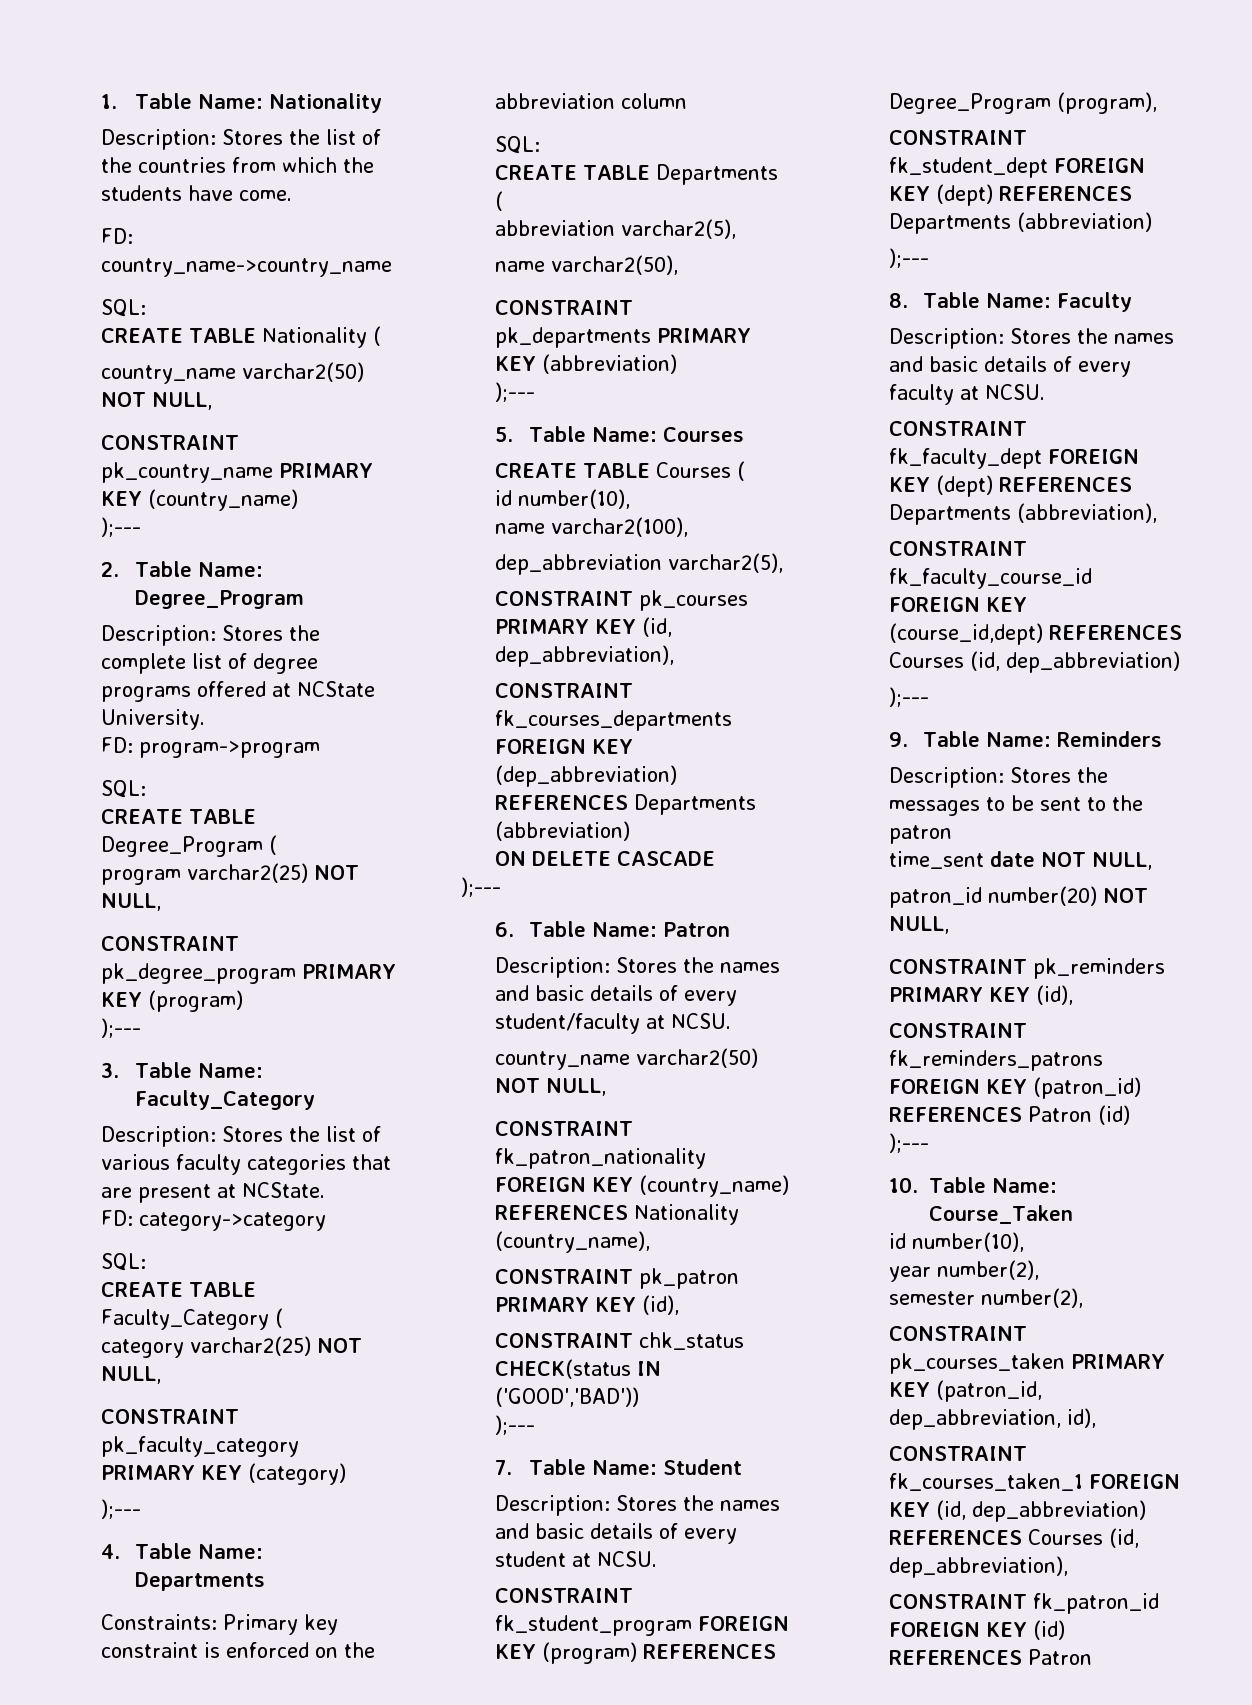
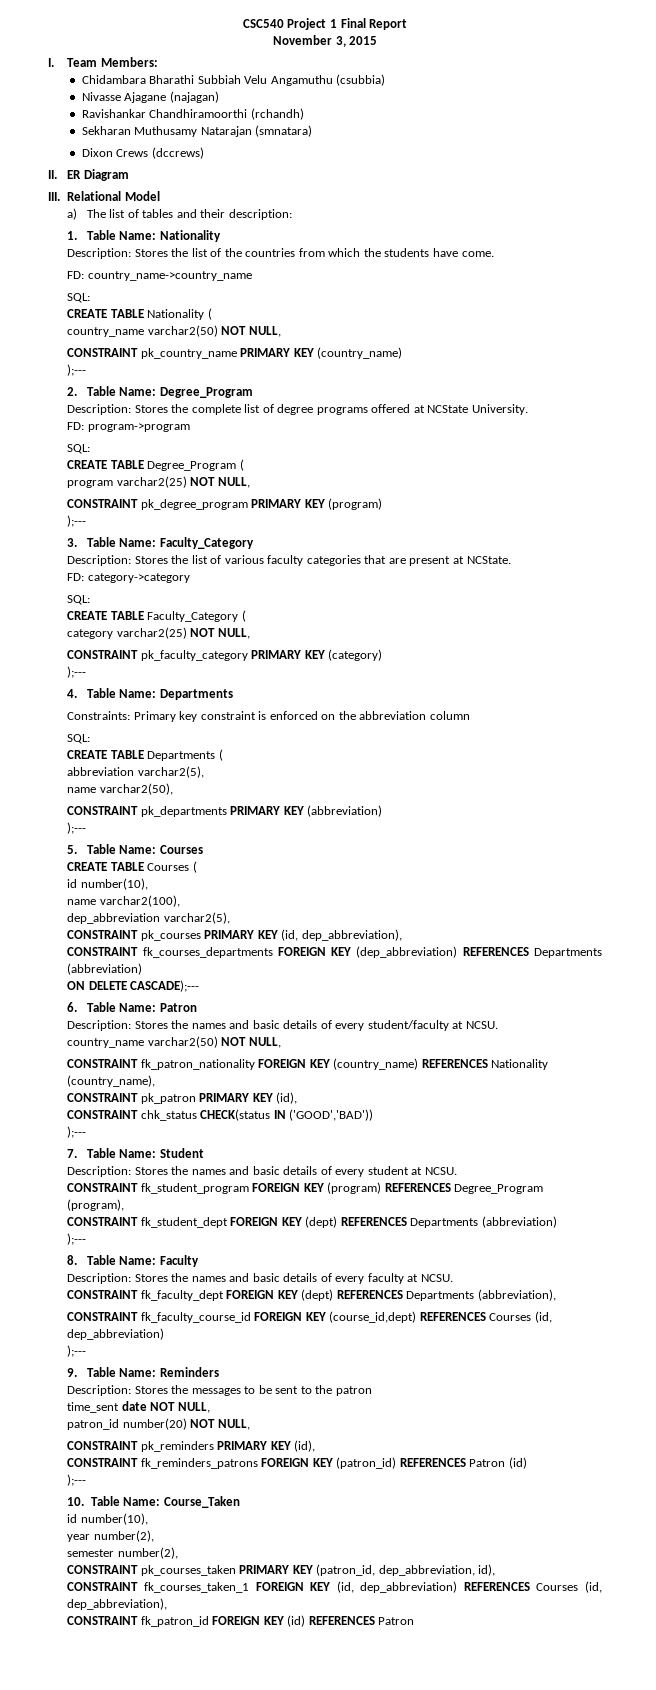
(100, 101) none -> [242,18,408,30] [272,35,378,47] [48,57,158,67] [81,74,386,86] [81,91,219,103] [81,108,304,120] [81,125,313,137] [81,147,204,159] [48,169,129,181] [48,191,160,201] [67,208,292,220] CSC540 Project 1 Final Report // November 3, 2015 // I. Team Members: // Chidambara Bharathi Subbiah Velu Angamuthu (csubbia) // Nivasse Ajagane (najagan) // Ravishankar Chandhiramoorthi (rchandh) // Sekharan Muthusamy Natarajan (smnatara) // Dixon Crews (dccrews) // II. ER Diagram // III. Relational Model // a) The list of tables and their description: //
[616,851,715,866] [461,877,501,897] CASCADE // );--- -> [130,980,200,992] CASCADE);---

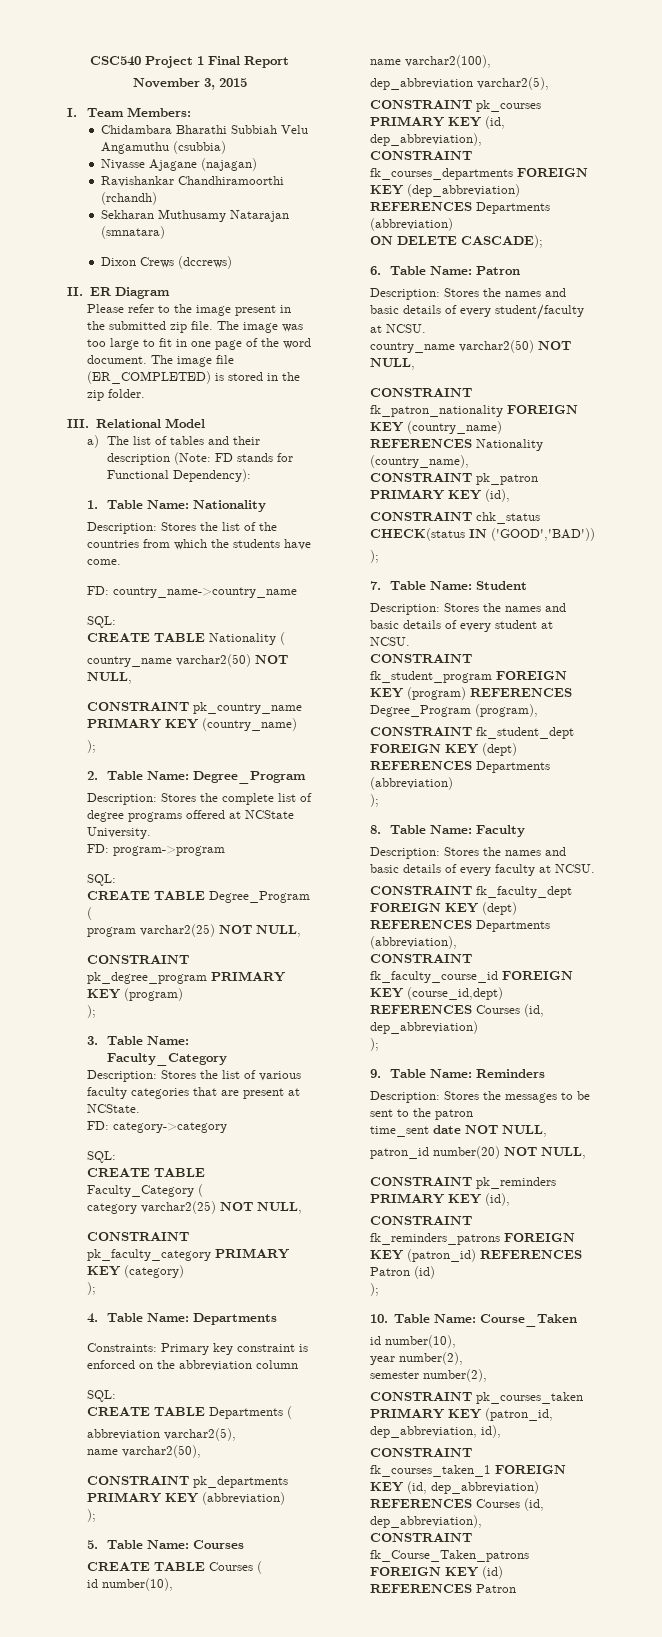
(129, 175) none -> [86,304,291,316] [86,321,303,333] [86,338,311,350] [86,355,234,367] [86,371,300,384] [86,389,145,401] // Please refer to the image present in the submitted zip file. The image was too large to fit in one page of the word document. The image file (ER_COMPLETED) is stored in the zip folder.
[228,209,292,220] description: -> [106,452,293,465] [106,469,251,482] description (Note: FD stands for Functional Dependency):
[67,364,87,376] );--- -> [86,740,96,753] );
[67,515,87,527] );--- -> [86,1005,96,1018] );
[67,666,87,678] );--- -> [86,1282,96,1295] );
[67,822,87,834] );--- -> [86,1509,96,1522] );
[130,980,200,992] CASCADE);--- -> [460,235,543,248] CASCADE);
[67,1126,87,1138] );--- -> [369,550,379,563] );
[67,1233,87,1245] );--- -> [369,794,379,807] );
[67,1345,87,1357] );--- -> [369,1038,379,1051] );
[67,1474,87,1486] );--- -> [369,1283,379,1296] );
[140,1616,209,1627] fk_patron_id -> [369,1550,529,1562] fk_Course_Taken_patrons

